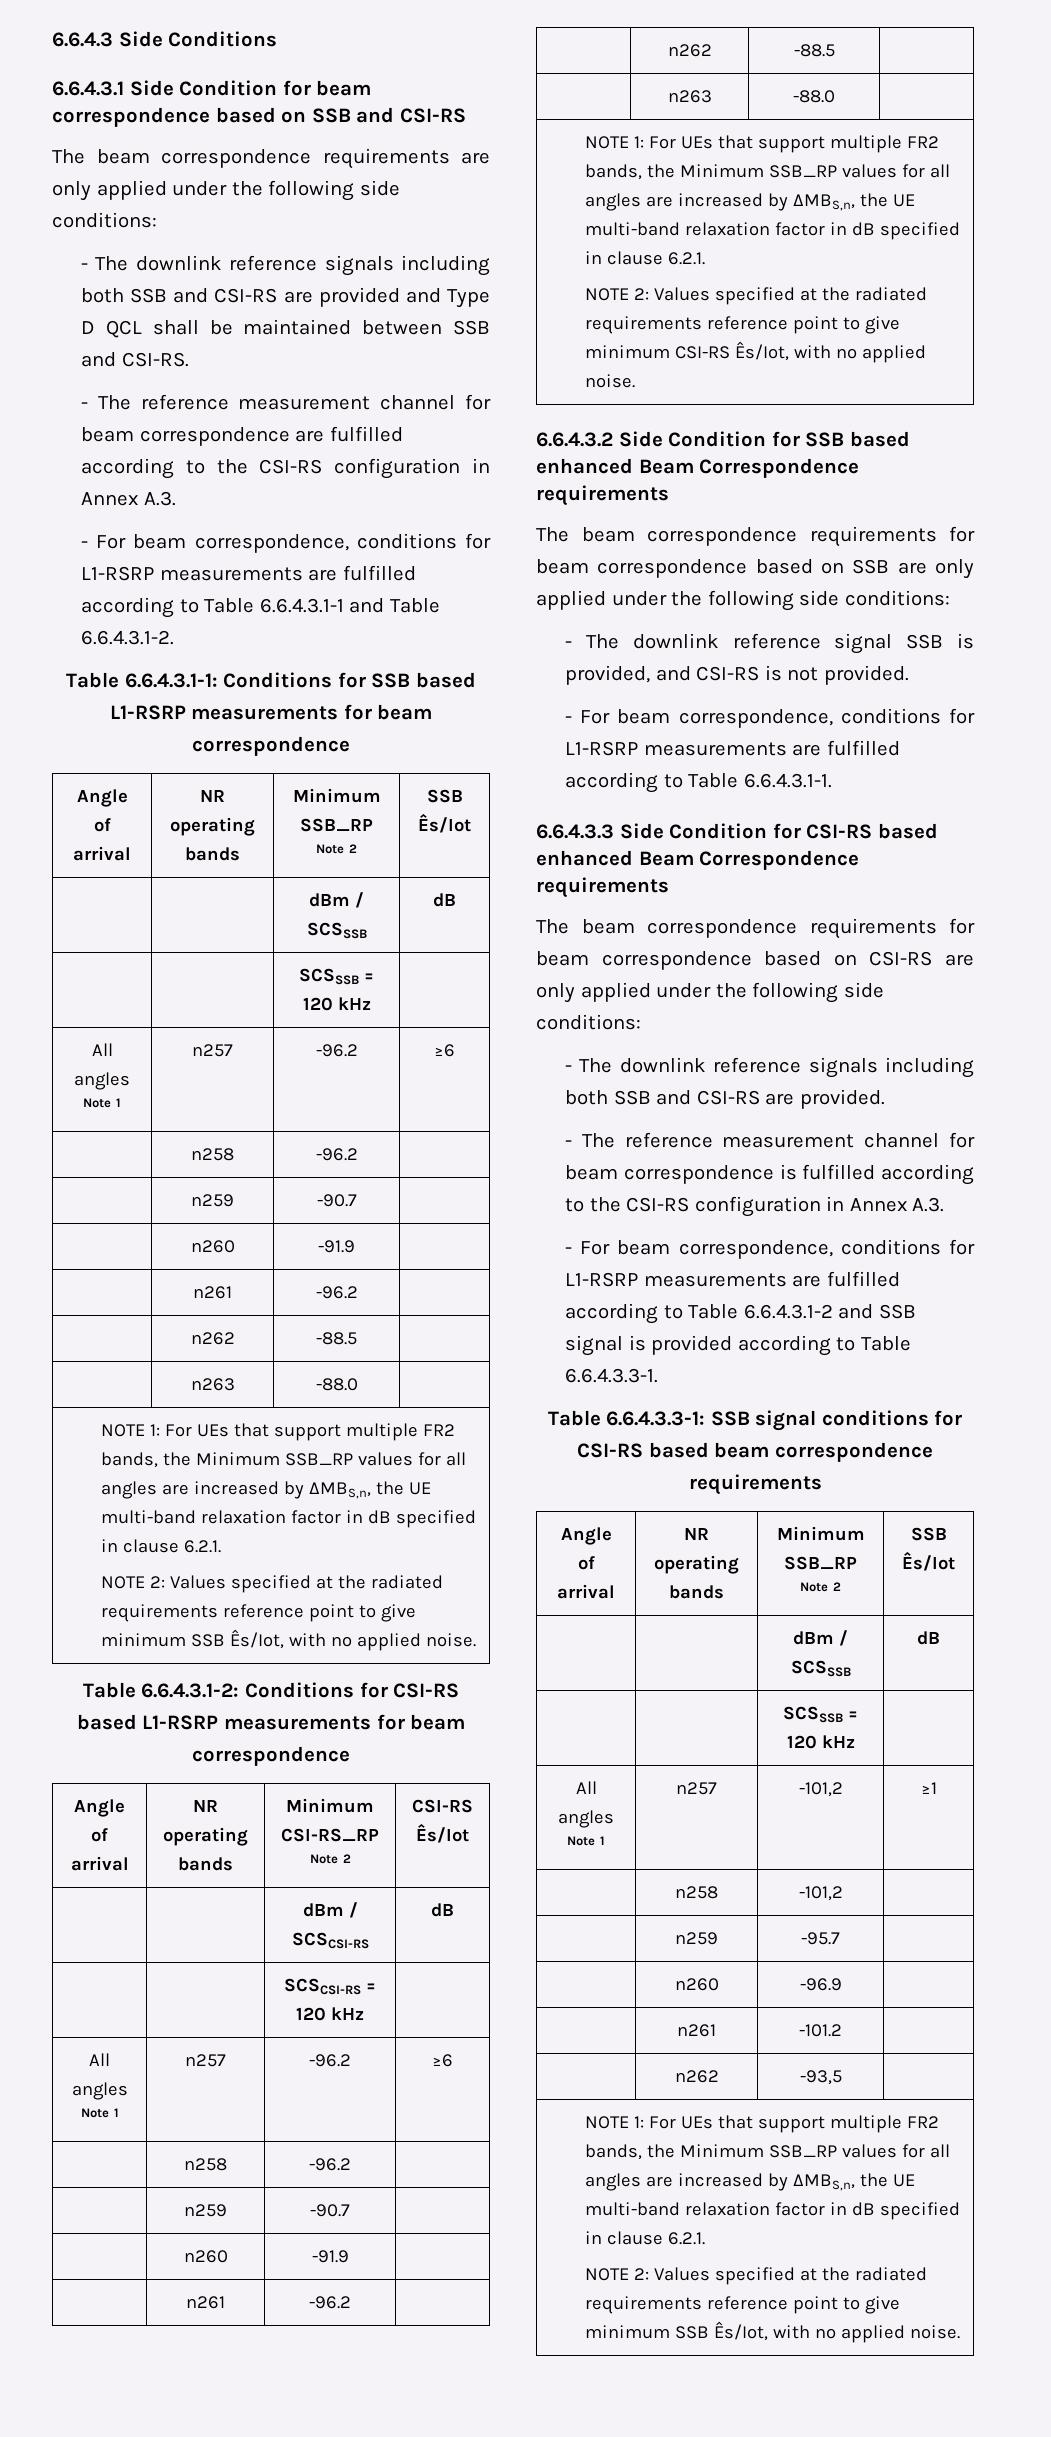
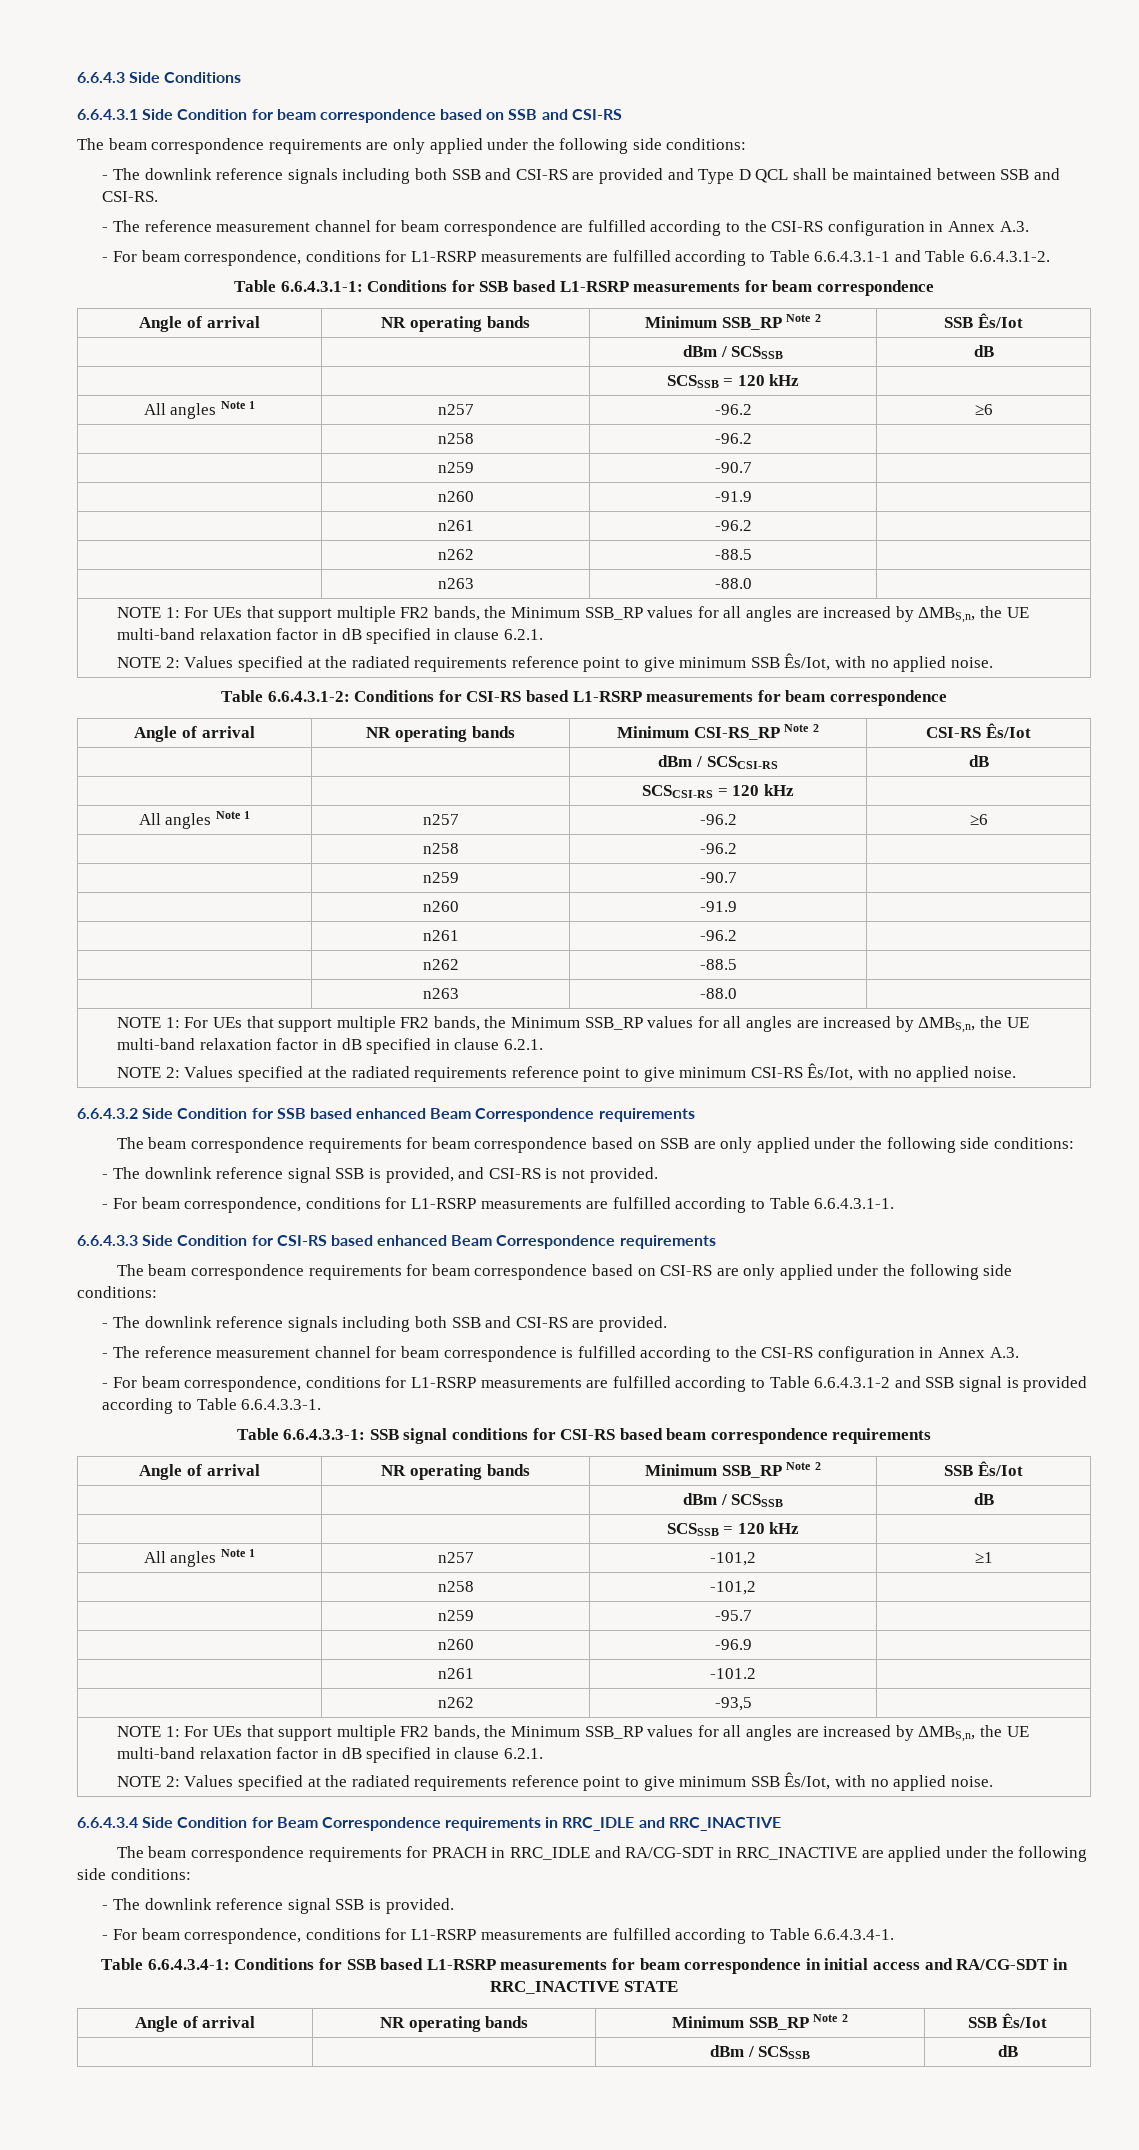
(960, 2332) none -> [77,1817,781,1831] [116,1846,1088,1862] [77,1868,191,1880] [102,1898,454,1914] [102,1928,895,1944] [101,1958,1068,1974] [490,1981,678,1994] [134,2016,256,2032] [379,2016,529,2032] [672,2014,848,2030] [968,2013,1047,2028] [709,2045,811,2059] [997,2045,1018,2057] // 6.6.4.3.4 Side Condition for Beam Correspondence requirements in RRC_IDLE and RRC_INACTIVE // The beam correspondence requirements for PRACH in RRC_IDLE and RA/CG-SDT in RRC_INACTIVE are applied under the following side conditions: // - The downlink reference signal SSB is provided. // - For beam correspondence, conditions for L1-RSRP measurements are fulfilled according to Table 6.6.4.3.4-1. // Table 6.6.4.3.4-1: Conditions for SSB based L1-RSRP measurements for beam correspondence in initial access and RA/CG-SDT in RRC_INACTIVE STATE // Angle of arrival | NR operating bands | Minimum SSB_RP Note 2 | SSB Ês/Iot // | | dBm / SCSSSB | dB

